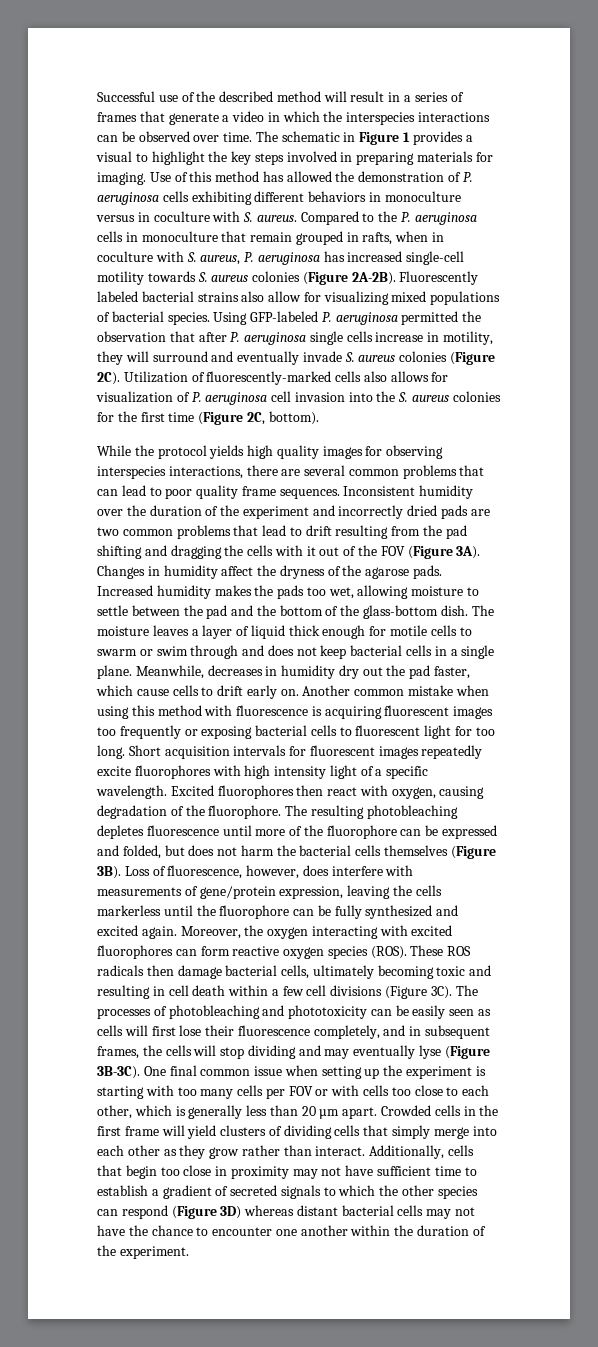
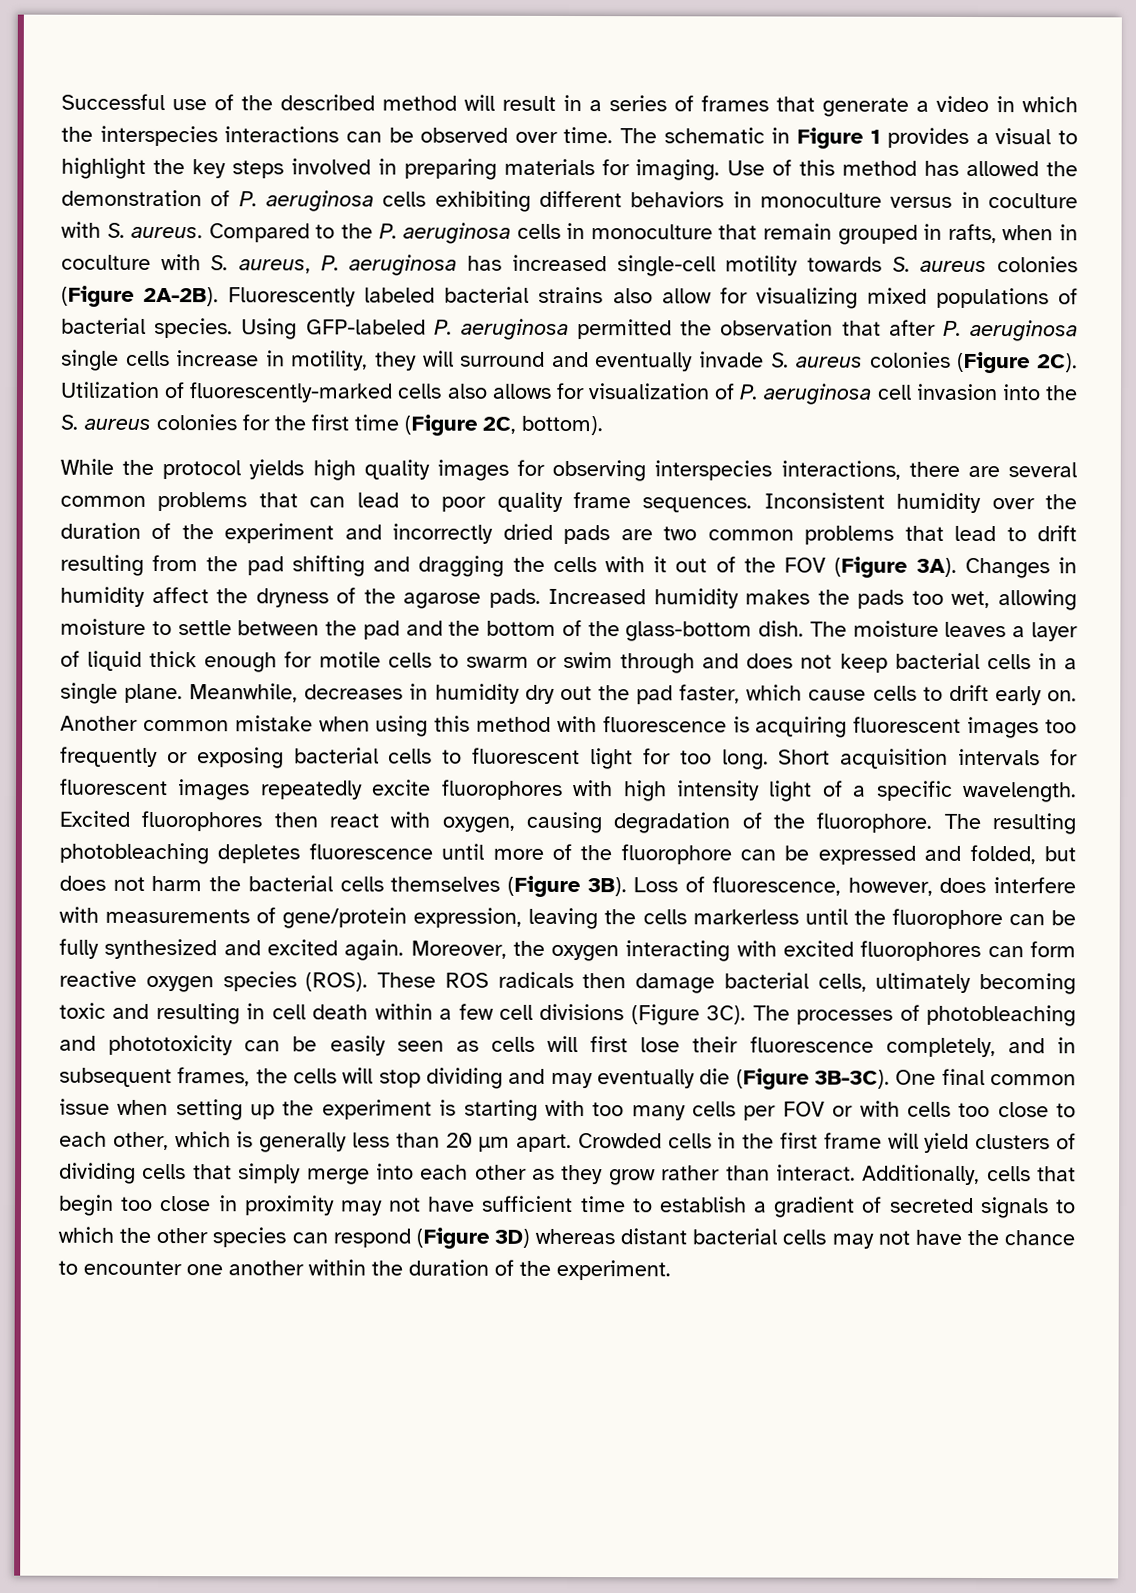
[419,1045,442,1059] lyse -> [699,1068,731,1085] die

